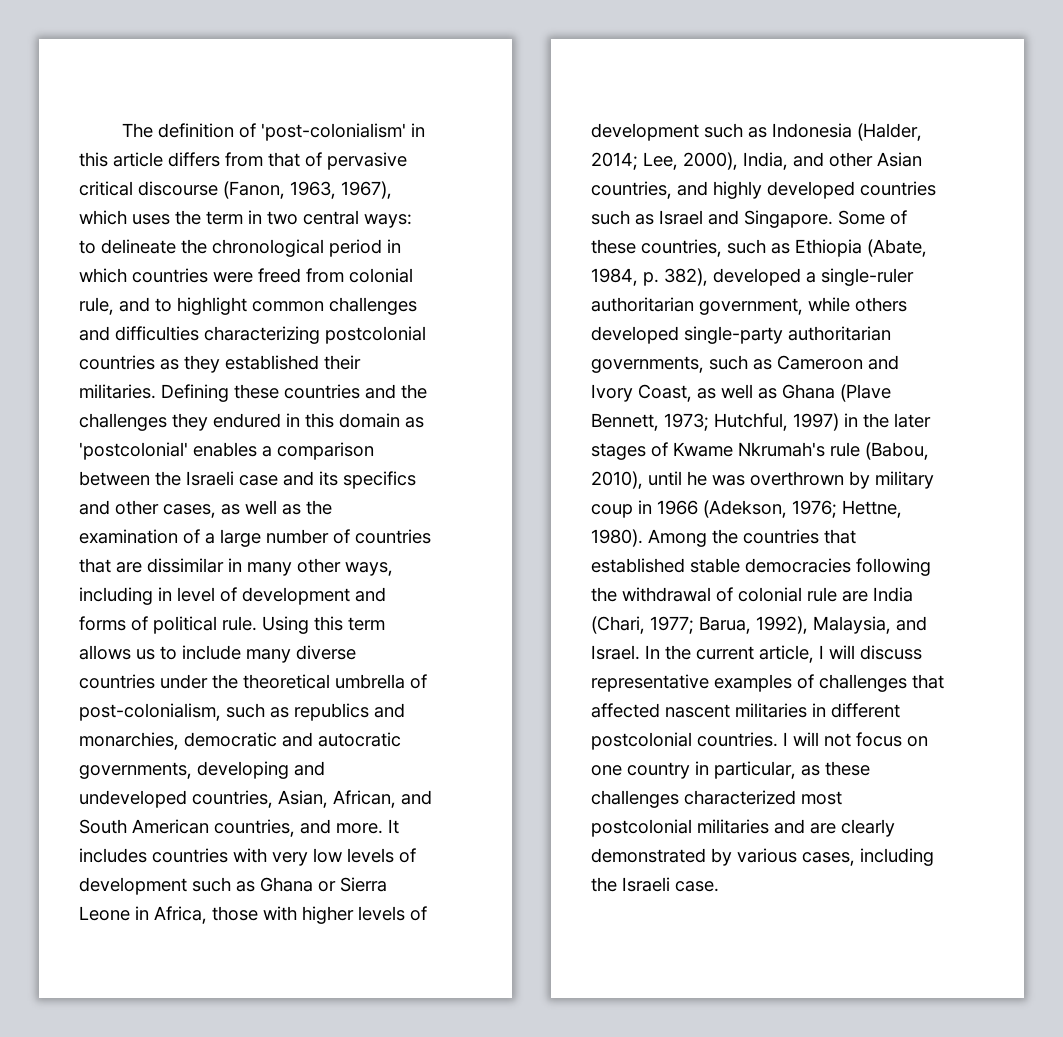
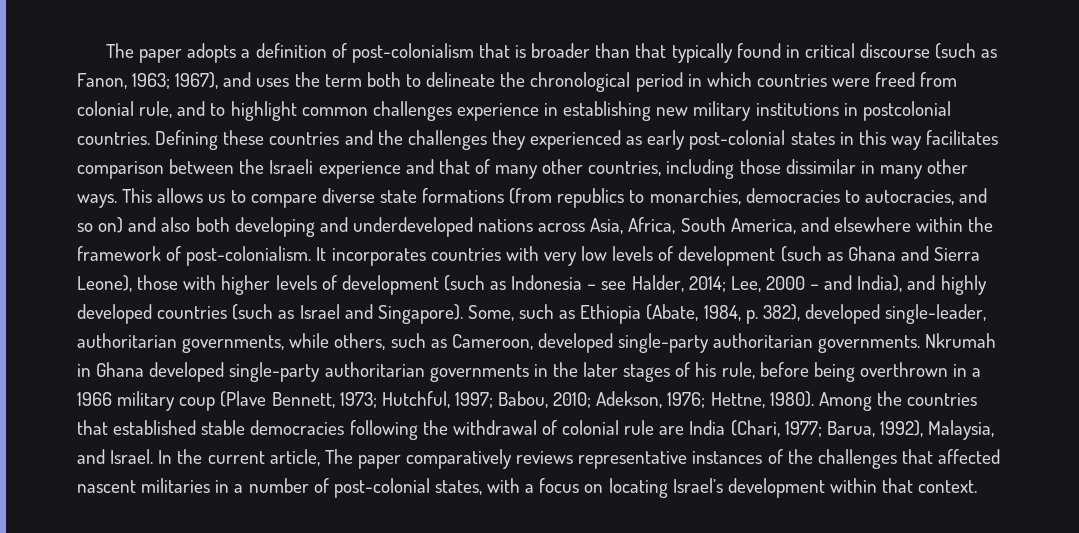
[121,123,425,141] [79,152,407,170] [79,181,392,199] [79,210,412,228] The definition of 'post-colonialism' in this article differs from that of pervasive critical discourse (Fanon, 1963, 1967), which uses the term in two central ways: -> [106,43,998,63] [77,72,401,89] The paper adopts a definition of post-colonialism that is broader than that typically found in critical discourse (such as Fanon, 1963; 1967), and uses the term both
[79,326,426,344] [79,355,361,373] [79,384,156,399] and difficulties characterizing postcolonial countries as they established their militaries. -> [456,101,951,121] [77,132,150,145] experience in establishing new military institutions in postcolonial countries.
[213,413,424,428] [79,442,374,460] [79,471,416,489] [79,500,332,518] [79,529,431,547] [79,558,393,576] [79,587,386,605] [79,616,385,634] [79,645,356,663] [79,674,427,689] [79,703,405,721] [79,732,401,750] [79,761,325,779] [79,790,432,808] [79,819,399,837] [79,848,147,863] endured in this domain as 'postcolonial' enables a comparison between the Israeli case and its specifics and other cases, as well as the examination of a large number of countries that are dissimilar in many other ways, including in level of development and forms of political rule. Using this term allows us to include many diverse countries under the theoretical umbrella of post-colonialism, such as republics and monarchies, democratic and autocratic governments, developing and undeveloped countries, Asian, African, and South American countries, and more. It includes -> [530,130,999,150] [77,159,969,179] [77,188,988,208] [77,217,994,237] [77,246,426,266] experienced as early post-colonial states in this way facilitates comparison between the Israeli experience and that of many other countries, including those dissimilar in many other ways. This allows us to compare diverse state formations (from republics to monarchies, democracies to autocracies, and so on) and also both developing and underdeveloped nations across Asia, Africa, South America, and elsewhere within the framework of post-colonialism. It incorporates
[192,877,387,892] [79,906,207,924] such as Ghana or Sierra Leone in Africa, -> [780,246,981,262] [77,275,132,292] (such as Ghana and Sierra Leone),
[704,123,743,138] such -> [443,275,485,291] (such
[857,123,922,141] [591,152,922,170] [591,181,672,199] (Halder, 2014; Lee, 2000), India, and other Asian countries, -> [587,275,903,292] – see Halder, 2014; Lee, 2000 – and India),
[591,210,630,225] such -> [232,304,274,320] (such
[744,210,907,228] [591,239,722,257] Singapore. Some of these countries, -> [377,304,514,324] Singapore). Some,
[806,268,914,286] [591,297,907,315] [591,326,891,344] [591,355,899,373] [591,384,891,402] [591,413,839,431] a single-ruler authoritarian government, while others developed single-party authoritarian governments, such as Cameroon and Ivory Coast, as well as Ghana (Plave Bennett, 1973; Hutchful, 1997) -> [885,304,987,324] [77,333,997,353] [77,362,529,382] single-leader, authoritarian governments, while others, such as Cameroon, developed single-party authoritarian governments. Nkrumah in Ghana developed single-party authoritarian governments
[673,442,929,460] [591,471,934,489] [591,500,787,518] Kwame Nkrumah's rule (Babou, 2010), until he was overthrown by military coup in 1966 (Adekson, -> [695,362,982,382] [77,391,663,411] his rule, before being overthrown in a 1966 military coup (Plave Bennett, 1973; Hutchful, 1997; Babou, 2010; Adekson,
[819,645,922,660] [591,674,814,692] I will discuss representative examples of -> [324,449,813,469] The paper comparatively reviews representative instances of the
[831,703,900,718] [591,732,928,750] [591,761,870,779] [591,790,842,808] [591,819,895,837] [591,848,934,866] [591,877,719,892] different postcolonial countries. I will not focus on one country in particular, as these challenges characterized most postcolonial militaries and are clearly demonstrated by various cases, including the Israeli case. -> [234,478,978,498] a number of post-colonial states, with a focus on locating Israel’s development within that context.

